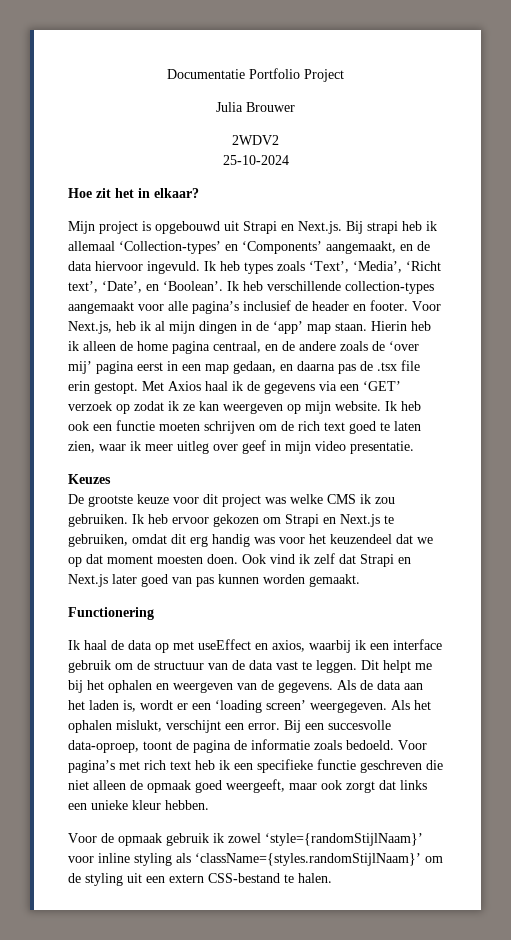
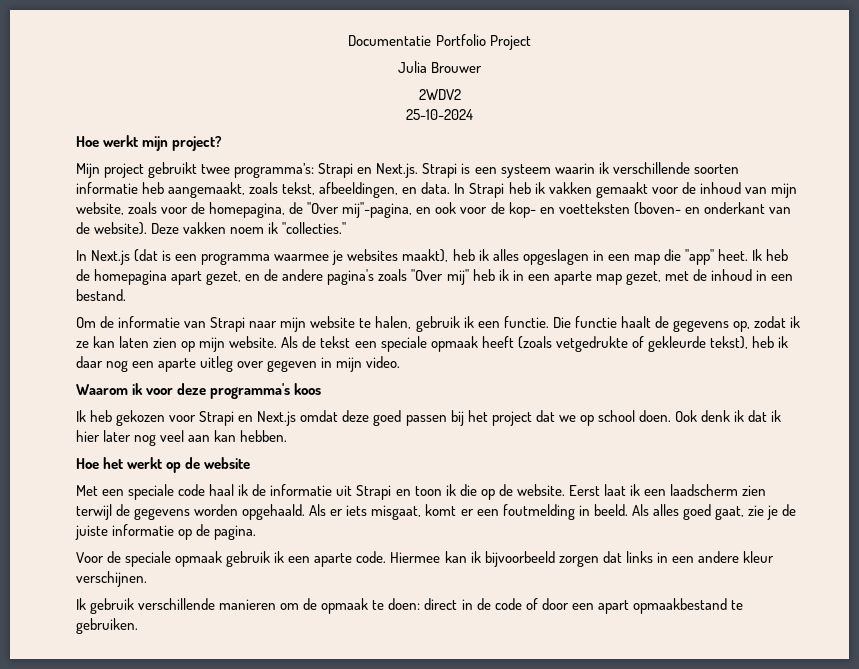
[96,188,199,198] [68,221,437,234] [68,241,430,254] [68,261,441,274] [68,281,434,294] [68,300,441,314] [68,321,431,334] [68,341,419,354] [68,360,420,374] [68,381,401,394] [68,401,130,414] zit het in elkaar? // Mijn project is opgebouwd uit Strapi en Next.js. Bij strapi heb ik allemaal ‘Collection-types’ en ‘Components’ aangemaakt, en de data hiervoor ingevuld. Ik heb types zoals ‘Text’, ‘Media’, ‘Richt text’, ‘Date’, en ‘Boolean’. Ik heb verschillende collection-types aangemaakt voor alle pagina’s inclusief de header en footer. Voor Next.js, heb ik al mijn dingen in de ‘app’ map staan. Hierin heb ik alleen de home pagina centraal, en de andere zoals de ‘over mij’ pagina eerst in een map gedaan, en daarna pas de .tsx file erin gestopt. Met Axios haal ik de gegevens via een ‘GET’ verzoek op -> [103,135,223,151] [76,162,739,178] [76,182,797,198] [76,202,791,218] [76,222,347,235] [76,249,789,265] [76,269,794,285] [76,289,126,301] [76,316,750,332] werkt mijn project? // Mijn project gebruikt twee programma’s: Strapi en Next.js. Strapi is een systeem waarin ik verschillende soorten informatie heb aangemaakt, zoals tekst, afbeeldingen, en data. In Strapi heb ik vakken gemaakt voor de inhoud van mijn website, zoals voor de homepagina, de "Over mij"-pagina, en ook voor de kop- en voetteksten (boven- en onderkant van de website). Deze vakken noem ik "collecties." // In Next.js (dat is een programma waarmee je websites maakt), heb ik alles opgeslagen in een map die "app" heet. Ik heb de homepagina apart gezet, en de andere pagina's zoals "Over mij" heb ik in een aparte map gezet, met de inhoud in een bestand. // Om de informatie van Strapi naar mijn website te halen, gebruik ik een functie. Die functie haalt de gegevens op,
[223,403,283,414] weergeven -> [119,336,178,348] laten zien
[385,401,421,411] [68,420,421,434] [68,440,414,454] [68,474,111,484] [68,494,395,507] [68,514,394,527] [68,534,433,547] [68,553,411,567] [68,574,360,587] [68,607,154,620] [68,639,442,653] [68,660,432,673] [68,680,423,693] [68,700,431,713] [68,720,391,733] [68,739,427,753] [68,759,443,773] [68,779,427,793] [68,800,209,810] Ik heb ook een functie moeten schrijven om de rich text goed te laten zien, waar ik meer uitleg over geef in mijn video presentatie. // Keuzes // De grootste keuze voor dit project was welke CMS ik zou gebruiken. Ik heb ervoor gekozen om Strapi en Next.js te gebruiken, omdat dit erg handig was voor het keuzendeel dat we op dat moment moesten doen. Ook vind ik zelf dat Strapi en Next.js later goed van pas kunnen worden gemaakt. // Functionering // Ik haal de data op met useEffect en axios, waarbij ik een interface gebruik om de structuur van de data vast te leggen. Dit helpt me bij het ophalen en weergeven van de gegevens. Als de data aan het laden is, wordt er een ‘loading screen’ weergegeven. Als het ophalen mislukt, verschijnt een error. Bij een succesvolle data-oproep, toont de pagina de informatie zoals bedoeld. Voor pagina’s met rich text heb ik een specifieke functie geschreven die niet alleen de opmaak goed weergeeft, maar ook zorgt dat links een unieke kleur hebben. -> [281,336,788,352] [76,356,401,372] [76,383,322,399] [76,410,782,426] [76,430,288,446] [76,457,251,473] [76,484,767,500] [76,504,797,520] [75,524,257,540] Als de tekst een speciale opmaak heeft (zoals vetgedrukte of gekleurde tekst), heb ik daar nog een aparte uitleg over gegeven in mijn video. // Waarom ik voor deze programma's koos // Ik heb gekozen voor Strapi en Next.js omdat deze goed passen bij het project dat we op school doen. Ook denk ik dat ik hier later nog veel aan kan hebben. // Hoe het werkt op de website // Met een speciale code haal ik de informatie uit Strapi en toon ik die op de website. Eerst laat ik een laadscherm zien terwijl de gegevens worden opgehaald. Als er iets misgaat, komt er een foutmelding in beeld. Als alles goed gaat, zie je de juiste informatie op de pagina.
(114, 838) none -> [125,551,172,567] speciale
[228,833,423,846] [68,853,443,866] [68,873,332,886] zowel ‘style={randomStijlNaam}’ voor inline styling als ‘className={styles.randomStijlNaam}’ om de styling uit een extern CSS-bestand te halen. -> [288,551,774,567] [76,571,147,587] [76,598,743,614] [76,618,138,634] een aparte code. Hiermee kan ik bijvoorbeeld zorgen dat links in een andere kleur verschijnen. // Ik gebruik verschillende manieren om de opmaak te doen: direct in de code of door een apart opmaakbestand te gebruiken.

